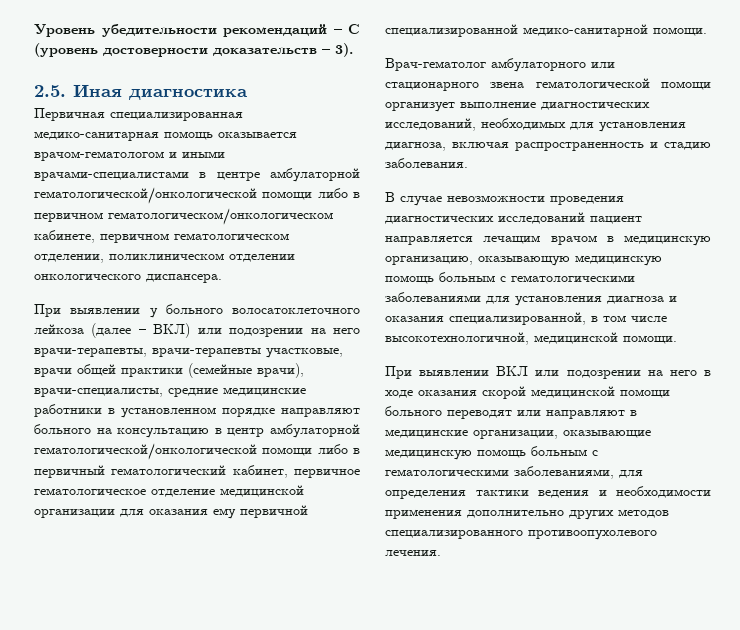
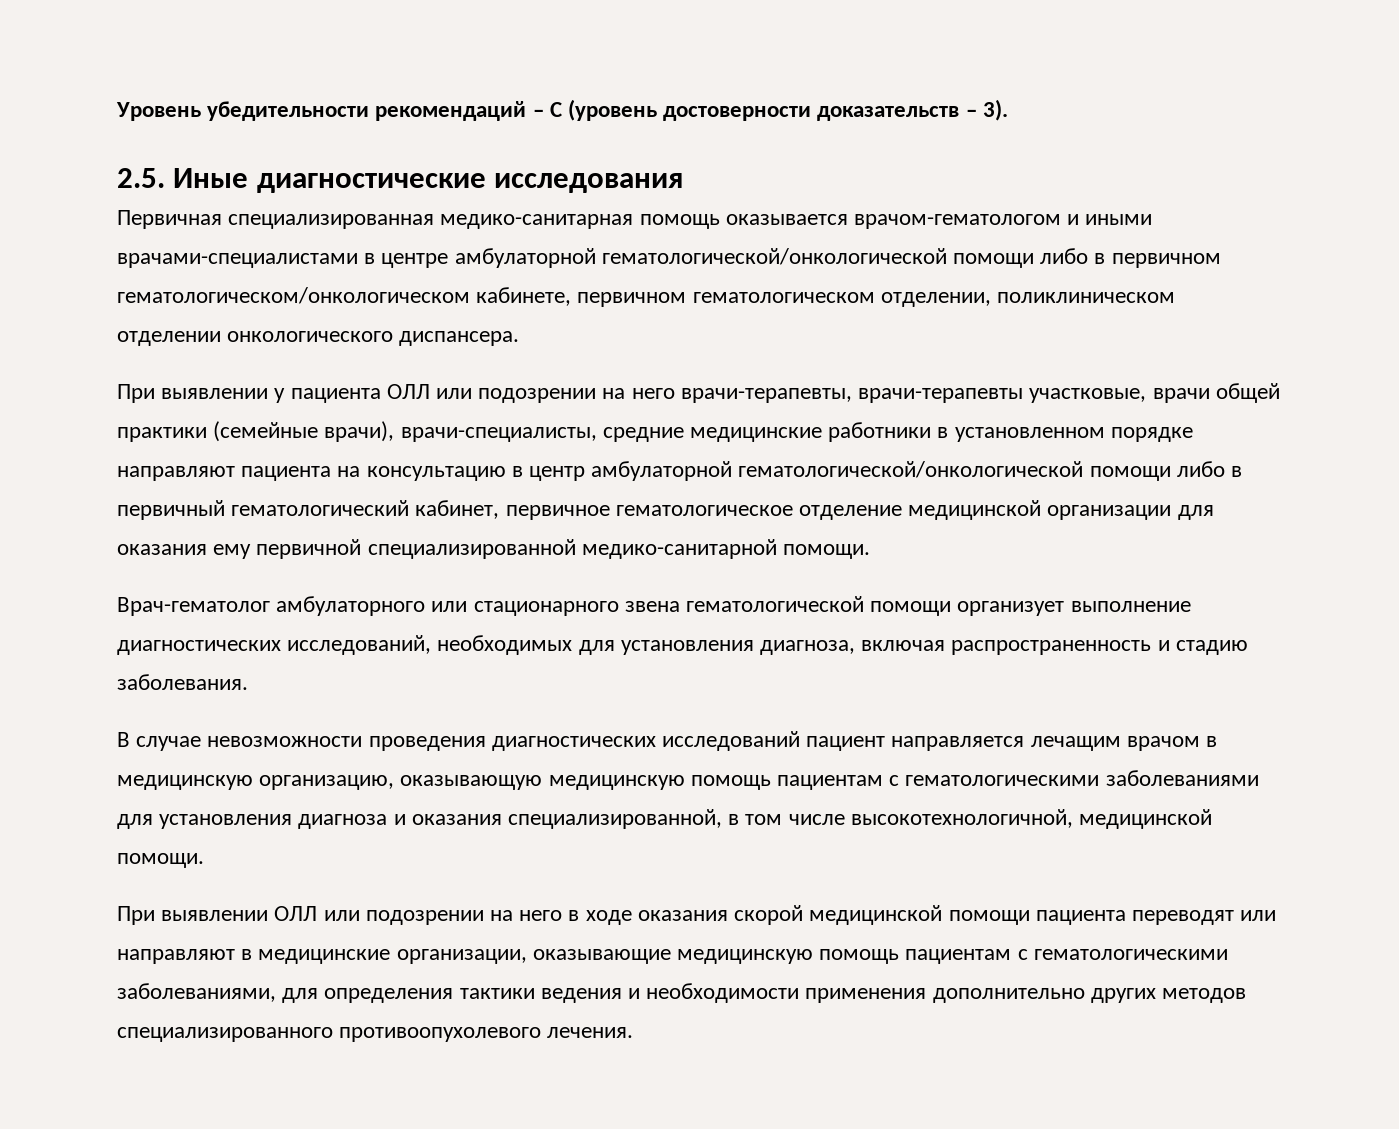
[73,84,248,100] Иная диагностика -> [173,168,684,193] Иные диагностические исследования
[165,304,360,314] [34,323,191,338] больного волосатоклеточного лейкоза (далее – ВКЛ) -> [290,384,430,403] пациента ОЛЛ
[34,424,91,434] больного -> [241,466,332,481] пациента
[439,272,495,282] больным -> [777,775,884,790] пациентам
[496,366,529,376] ВКЛ -> [274,906,318,921] ОЛЛ
[385,406,442,416] больного -> [1035,910,1126,925] пациента
[531,446,587,456] больным -> [905,949,1012,964] пациентам

